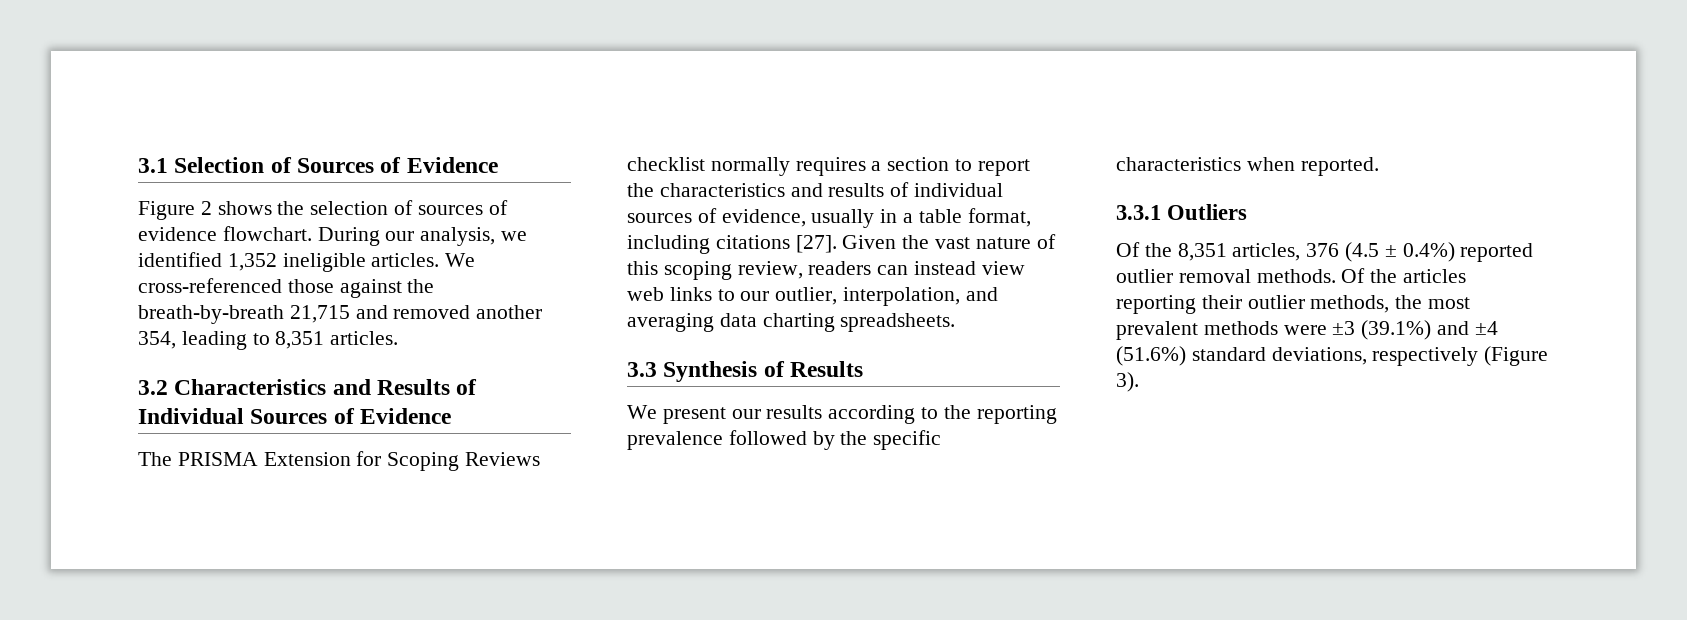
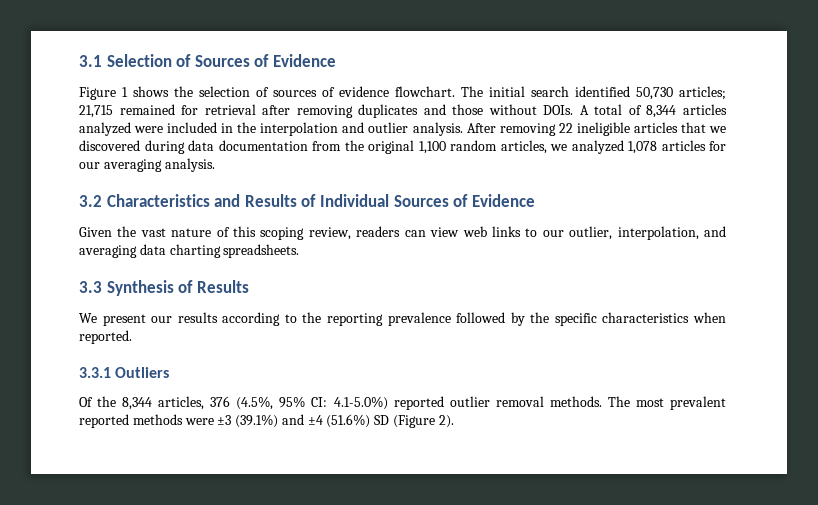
[200,201,212,215] 2 -> [122,87,128,97] 1
[317,227,528,246] [138,252,476,272] [138,278,435,298] [138,305,543,324] [138,331,399,350] During our analysis, we identified 1,352 ineligible articles. We cross-referenced those against the breath-by-breath 21,715 and removed another 354, leading to 8,351 articles. -> [461,86,726,100] [79,104,727,118] [79,122,727,136] [79,140,726,154] [79,158,215,172] The initial search identified 50,730 articles; 21,715 remained for retrieval after removing duplicates and those without DOIs. A total of 8,344 articles analyzed were included in the interpolation and outlier analysis. After removing 22 ineligible articles that we discovered during data documentation from the original 1,100 random articles, we analyzed 1,078 articles for our averaging analysis.
[138,451,541,471] [627,157,1030,176] [627,182,1004,197] [627,208,1031,228] [627,235,837,254] The PRISMA Extension for Scoping Reviews checklist normally requires a section to report the characteristics and results of individual sources of evidence, usually in a table format, including citations [27]. -> (535, 200) none
[914,261,977,275] instead -> (426, 233) none
[1177,243,1227,261] 8,351 -> [122,397,153,410] 8,344
[1345,242,1534,262] [1116,268,1467,283] [1116,295,1423,314] (4.5 ± 0.4%) reported outlier removal methods. Of the articles reporting their outlier methods, the -> [236,396,630,410] (4.5%, 95% CI: 4.1-5.0%) reported outlier removal methods. The
(1198, 330) none -> [79,414,129,428] reported
[1191,346,1549,366] [1116,372,1139,392] standard deviations, respectively (Figure 3). -> [374,415,454,428] SD (Figure 2).

